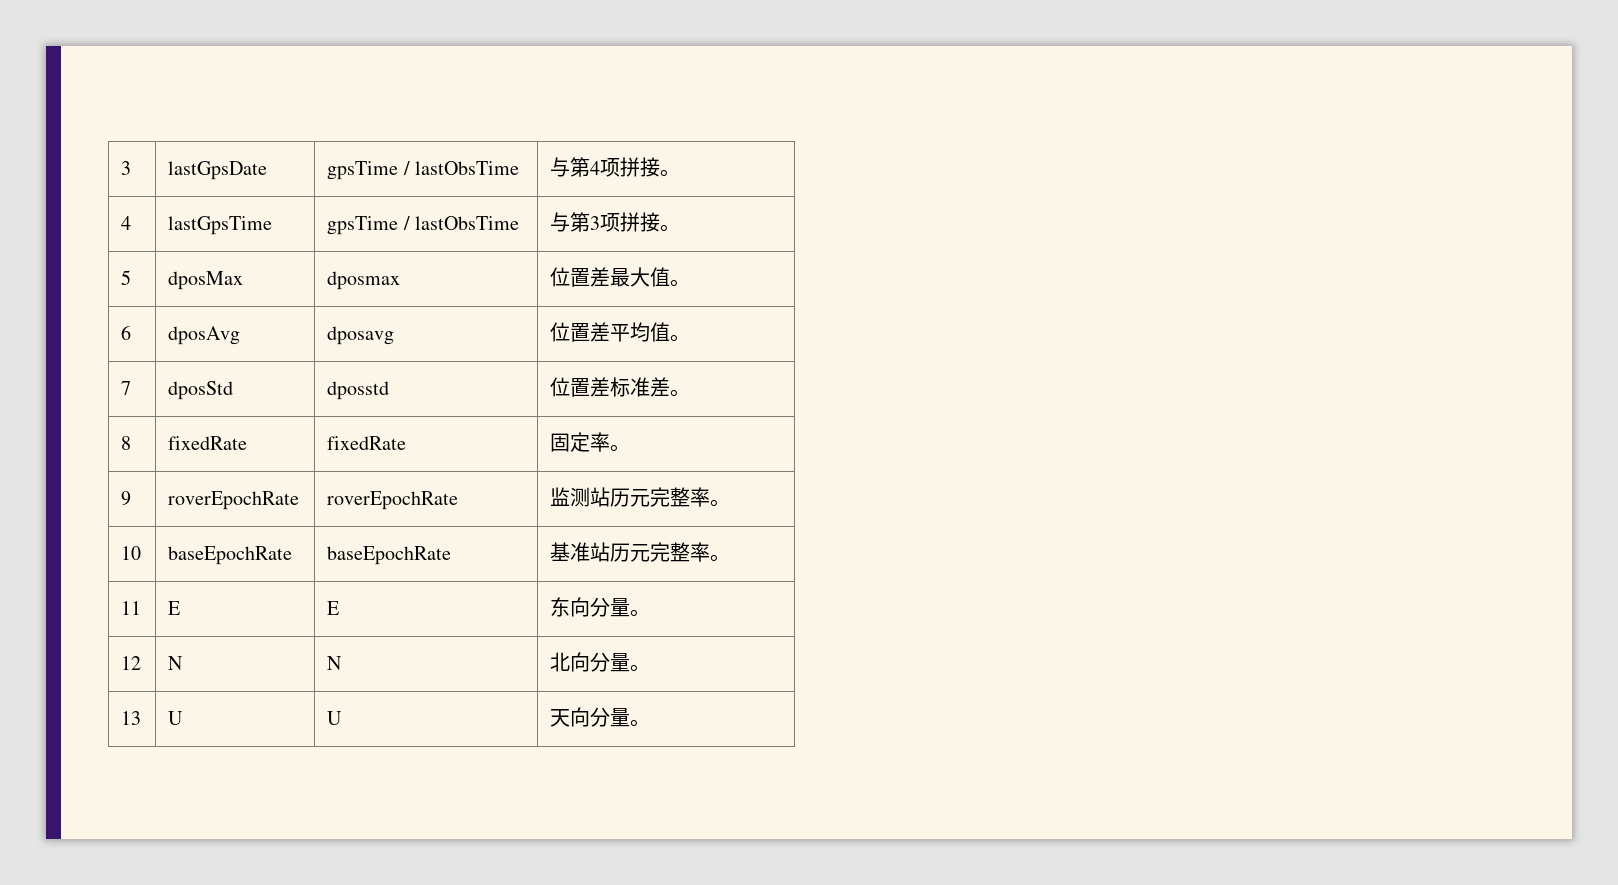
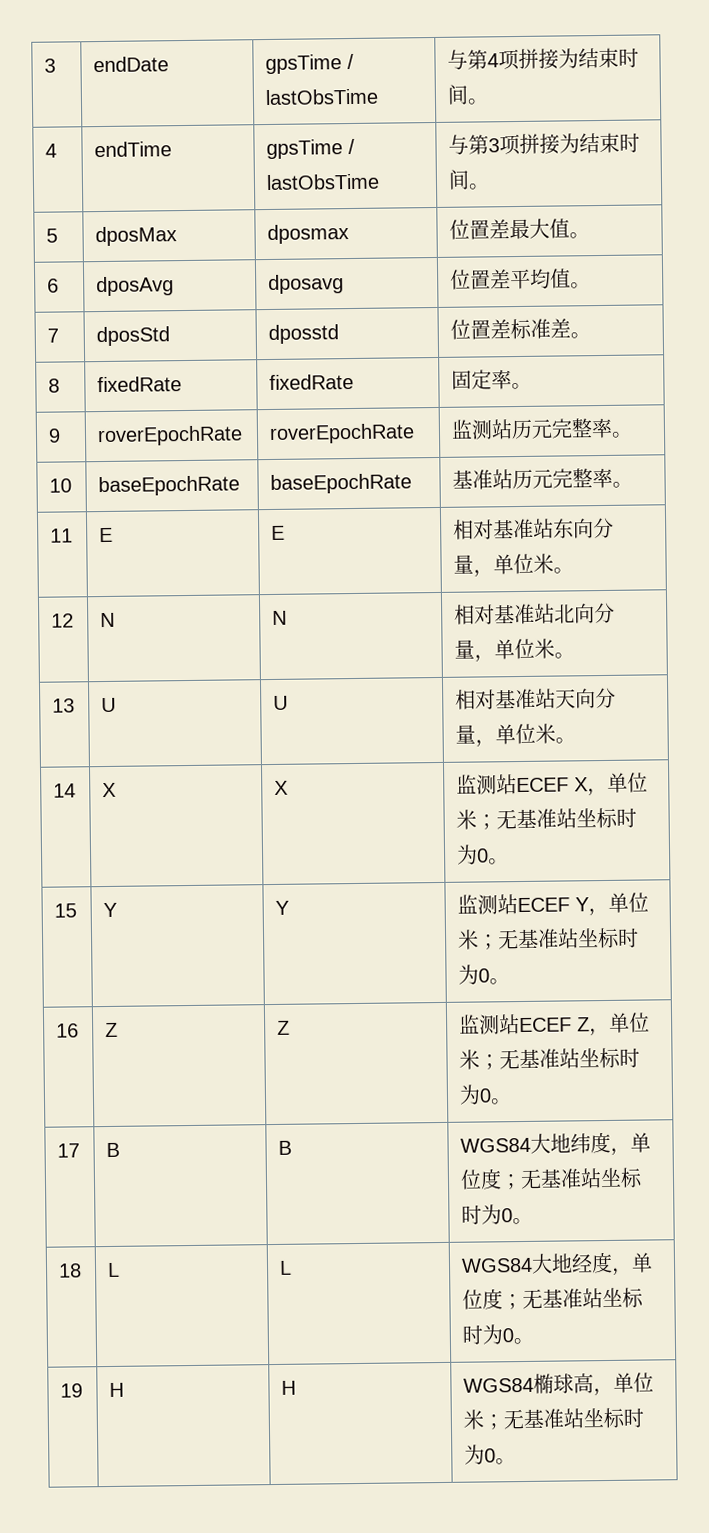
[168,161,268,180] lastGpsDate -> [93,56,170,73] endDate
(661, 167) none -> [558,47,640,69] [447,84,470,105] 为结束时间
[168,216,273,235] lastGpsTime -> [94,141,173,158] endTime
(661, 222) none -> [559,132,641,154] [448,169,471,190] 为结束时间
[550,597,651,617] [121,656,142,670] [168,656,184,670] [327,656,343,670] [550,652,651,672] [121,711,142,725] [168,711,184,725] [327,711,343,725] [550,707,631,727] 东向分量。 // 12 | N | N | 北向分量。 // 13 | U | U | 天向分量 -> [453,517,615,540] [453,553,575,578] [51,613,75,628] [100,612,116,628] [272,610,288,625] [454,602,616,625] [454,638,576,663] [52,698,76,713] [101,697,117,713] [273,695,289,710] [455,687,617,710] [455,723,577,748] [53,783,77,798] [102,782,117,798] [274,780,289,795] [456,772,649,797] [456,807,638,830] [456,844,510,865] [54,903,78,918] [103,902,118,918] [275,900,290,915] [457,892,650,917] [457,927,640,950] [458,964,511,985] [56,1023,80,1038] [105,1022,119,1038] [277,1020,291,1035] [458,1012,651,1037] [459,1047,641,1070] [459,1084,513,1105] [57,1143,81,1158] [106,1142,121,1158] [278,1140,293,1155] [460,1131,652,1156] [460,1167,644,1190] [461,1204,534,1225] [58,1263,83,1278] [107,1262,121,1278] [279,1260,293,1275] [461,1251,654,1276] [462,1287,645,1310] [462,1324,535,1345] [60,1383,84,1398] [109,1382,125,1397] [281,1380,297,1395] [463,1372,655,1397] [463,1407,645,1430] [464,1444,497,1465] 相对基准站东向分量，单位米。 // 12 | N | N | 相对基准站北向分量，单位米。 // 13 | U | U | 相对基准站天向分量，单位米。 // 14 | X | X | 监测站ECEF X，单位米；无基准站坐标时为0。 // 15 | Y | Y | 监测站ECEF Y，单位米；无基准站坐标时为0。 // 16 | Z | Z | 监测站ECEF Z，单位米；无基准站坐标时为0。 // 17 | B | B | WGS84大地纬度，单位度；无基准站坐标时为0。 // 18 | L | L | WGS84大地经度，单位度；无基准站坐标时为0。 // 19 | H | H | WGS84椭球高，单位米；无基准站坐标时为0

